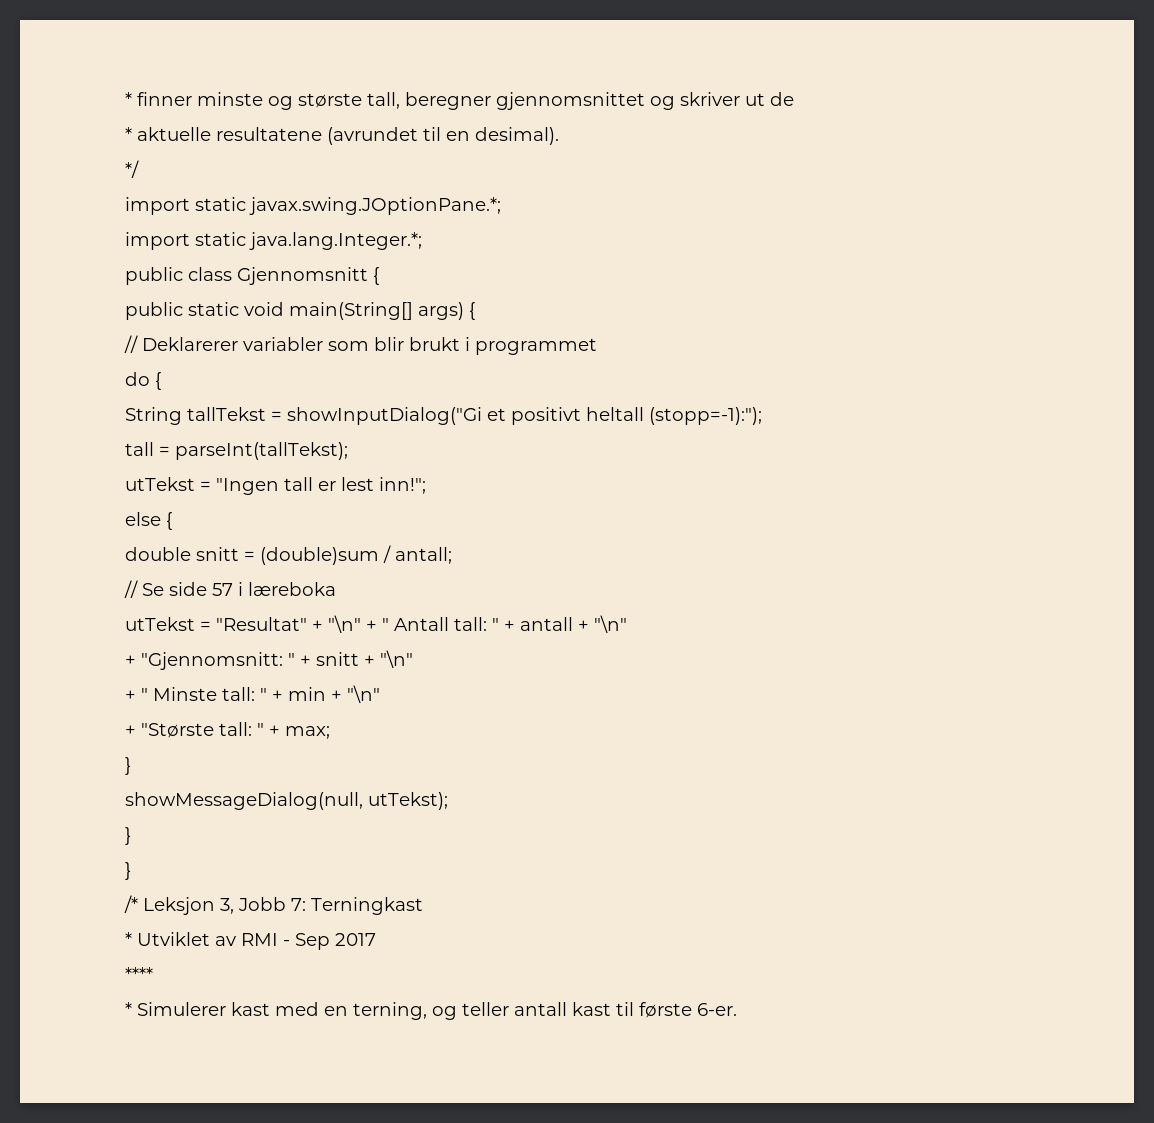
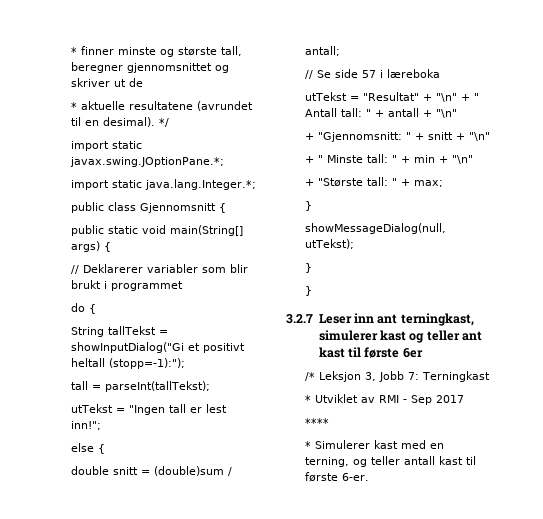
(560, 136) // -> (156, 122) none
(132, 871) none -> [286,313,474,326] [318,330,482,343] [318,347,423,358] // 3.2.7 Leser inn ant terningkast, simulerer kast og teller ant kast til første 6er

